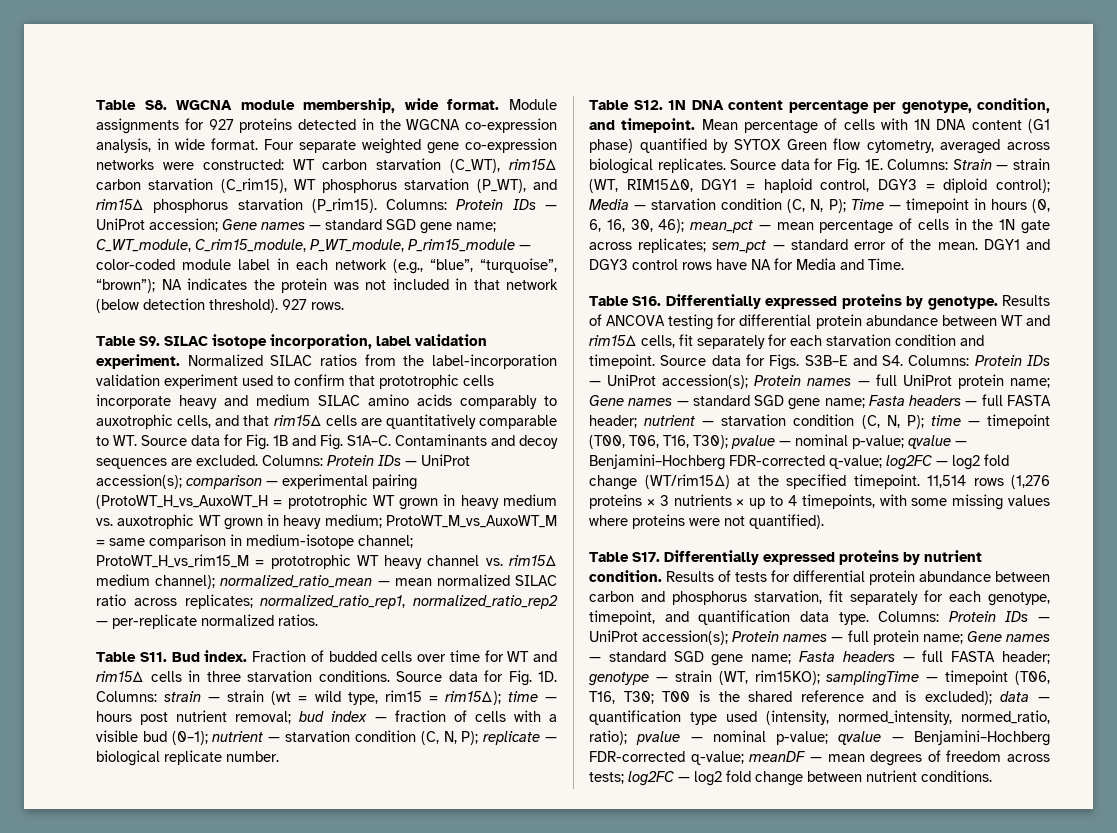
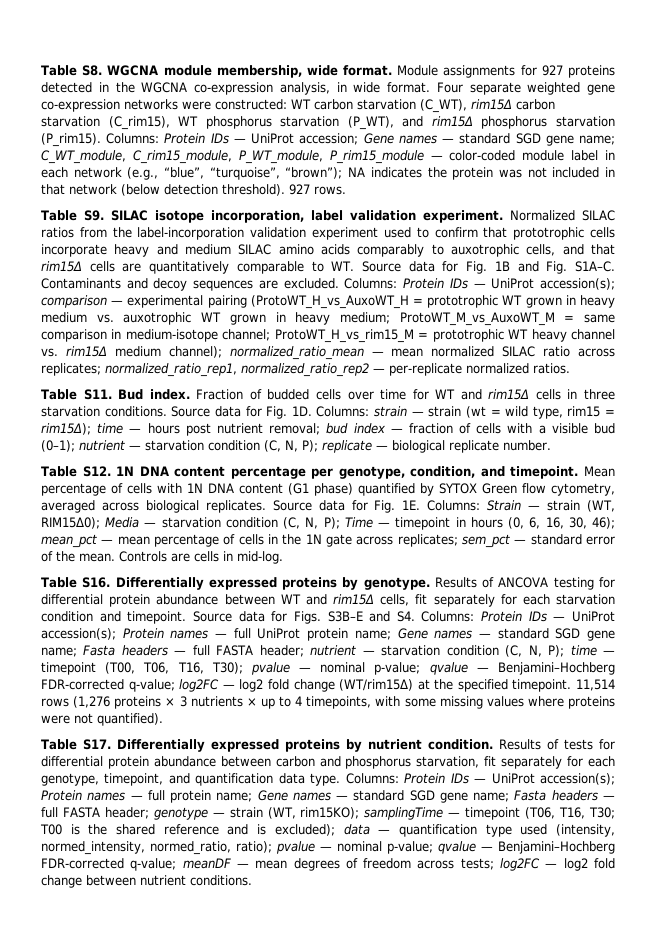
[626,178,1050,193] RIM15Δ0, DGY1 = haploid control, DGY3 = diploid control); -> [41,517,100,529] RIM15Δ0);
[983,239,1050,250] [589,258,904,270] DGY1 and DGY3 control rows have NA for Media and Time. -> [119,551,283,564] Controls are cells in mid-log.

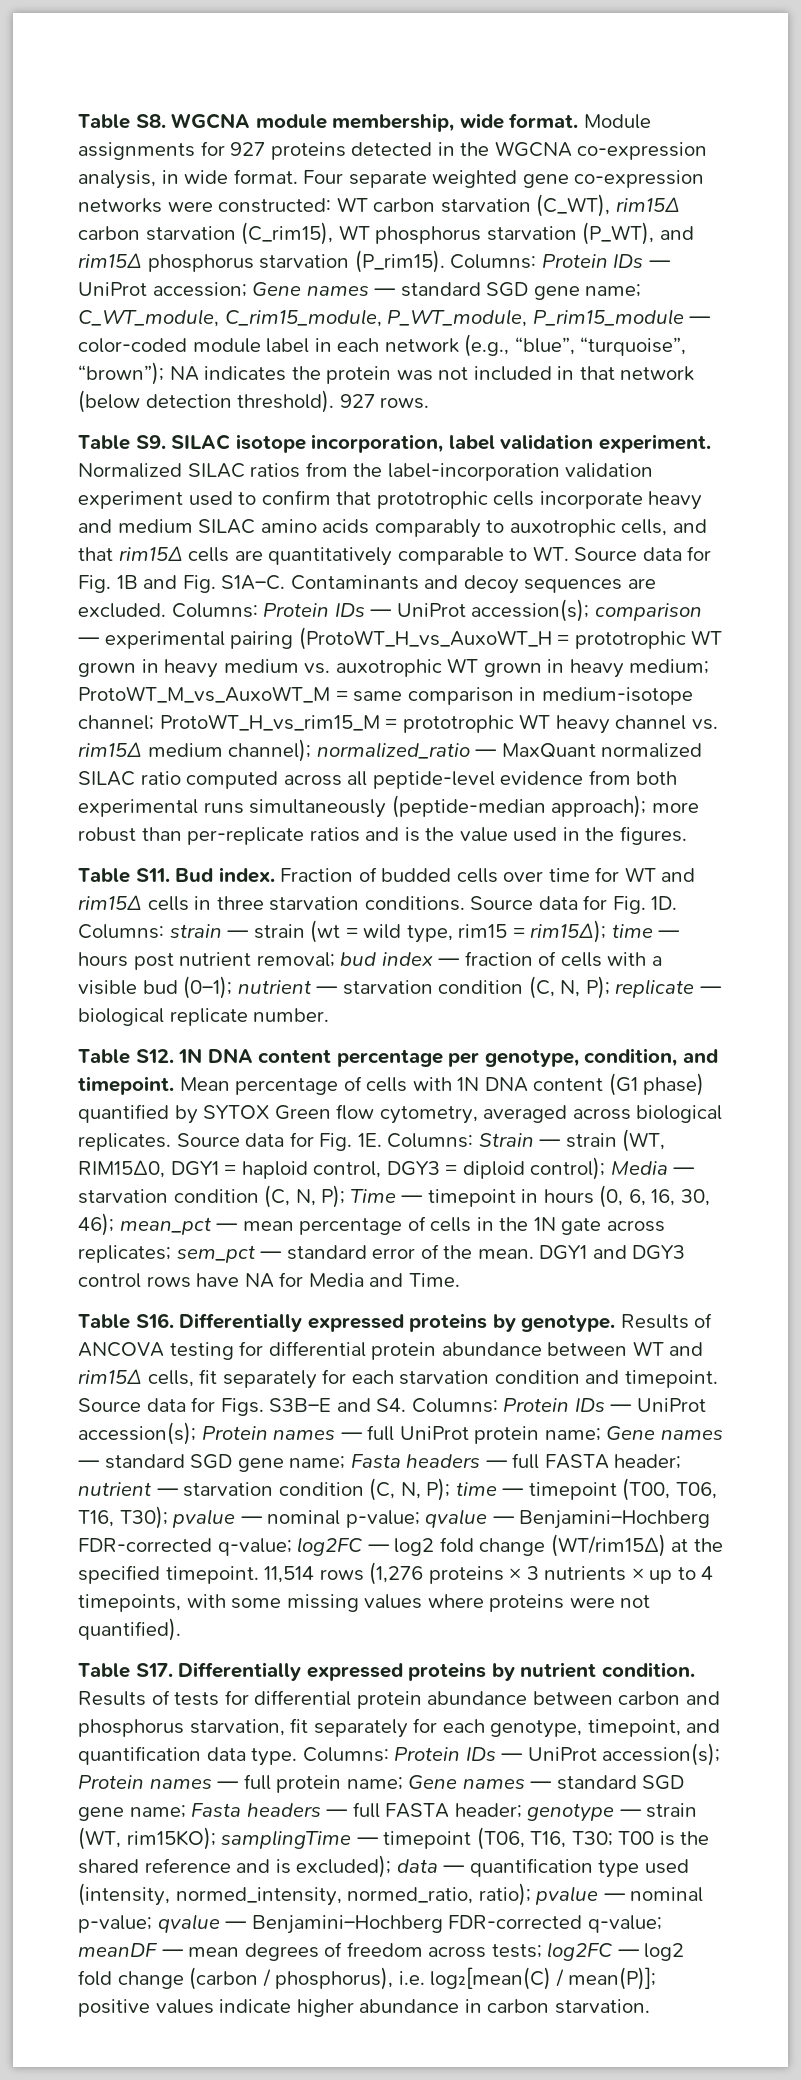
[229,346,615,360] [41,363,570,377] normalized_ratio_mean — mean normalized SILAC ratio across replicates; normalized_ratio_rep1, normalized_ratio_rep2 — per-replicate normalized ratios. -> [316,742,703,759] [78,770,678,789] [78,795,699,818] [78,826,687,845] normalized_ratio — MaxQuant normalized SILAC ratio computed across all peptide-level evidence from both experimental runs simultaneously (peptide-median approach); more robust than per-replicate ratios and is the value used in the figures.
[41,517,100,529] RIM15Δ0); -> [78,1157,606,1180] RIM15Δ0, DGY1 = haploid control, DGY3 = diploid control);
[119,551,283,564] Controls are cells in mid-log. -> [539,1245,686,1260] [78,1272,460,1288] DGY1 and DGY3 control rows have NA for Media and Time.
[86,875,252,886] between nutrient conditions. -> [189,1967,657,1990] [78,1999,650,2017] (carbon / phosphorus), i.e. log₂[mean(C) / mean(P)]; positive values indicate higher abundance in carbon starvation.

